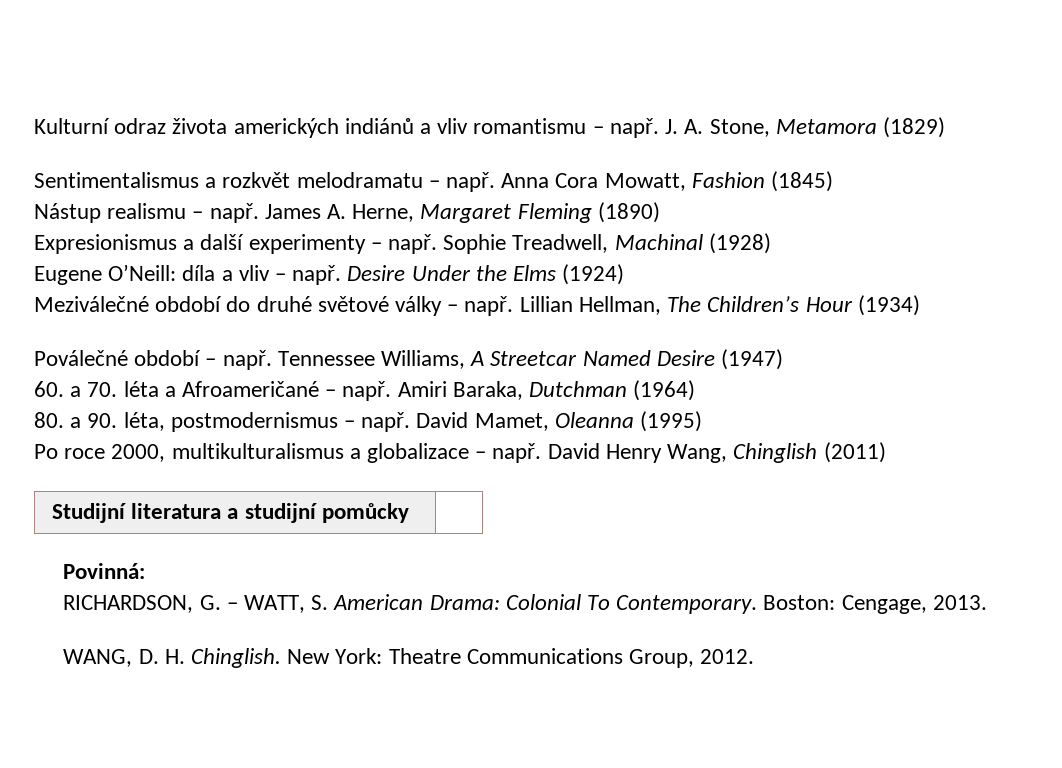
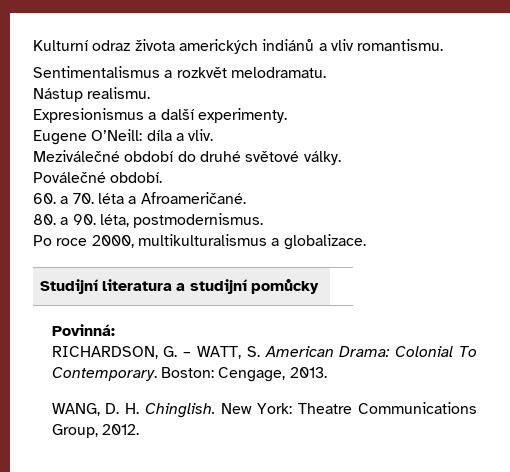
[473,117,945,138] [34,171,834,192] [34,202,660,223] [34,233,771,254] [34,264,625,285] romantismu – např. J. A. Stone, Metamora (1829) // Sentimentalismus a rozkvět melodramatu – např. Anna Cora Mowatt, Fashion (1845) // Nástup realismu – např. James A. Herne, Margaret Fleming (1890) // Expresionismus a další experimenty – např. Sophie Treadwell, Machinal (1928) // Eugene O’Neill: díla a vliv – např. Desire Under the Elms (1924) -> [357,39,444,51] [33,66,326,78] [33,87,151,102] [33,108,287,123] [33,129,214,145] romantismu. // Sentimentalismus a rozkvět melodramatu. // Nástup realismu. // Expresionismus a další experimenty. // Eugene O’Neill: díla a vliv.
[395,295,920,316] [34,349,784,370] války – např. Lillian Hellman, The Children’s Hour (1934) // Poválečné období – např. Tennessee Williams, A Streetcar Named Desire (1947) -> [303,151,341,165] [33,172,163,183] války. // Poválečné období.
[182,380,696,401] [34,411,703,432] Afroameričané – např. Amiri Baraka, Dutchman (1964) // 80. a 90. léta, postmodernismus – např. David Mamet, Oleanna (1995) -> [140,192,246,204] [33,213,264,228] Afroameričané. // 80. a 90. léta, postmodernismus.
[367,442,886,463] globalizace – např. David Henry Wang, Chinglish (2011) -> [283,234,366,250] globalizace.

